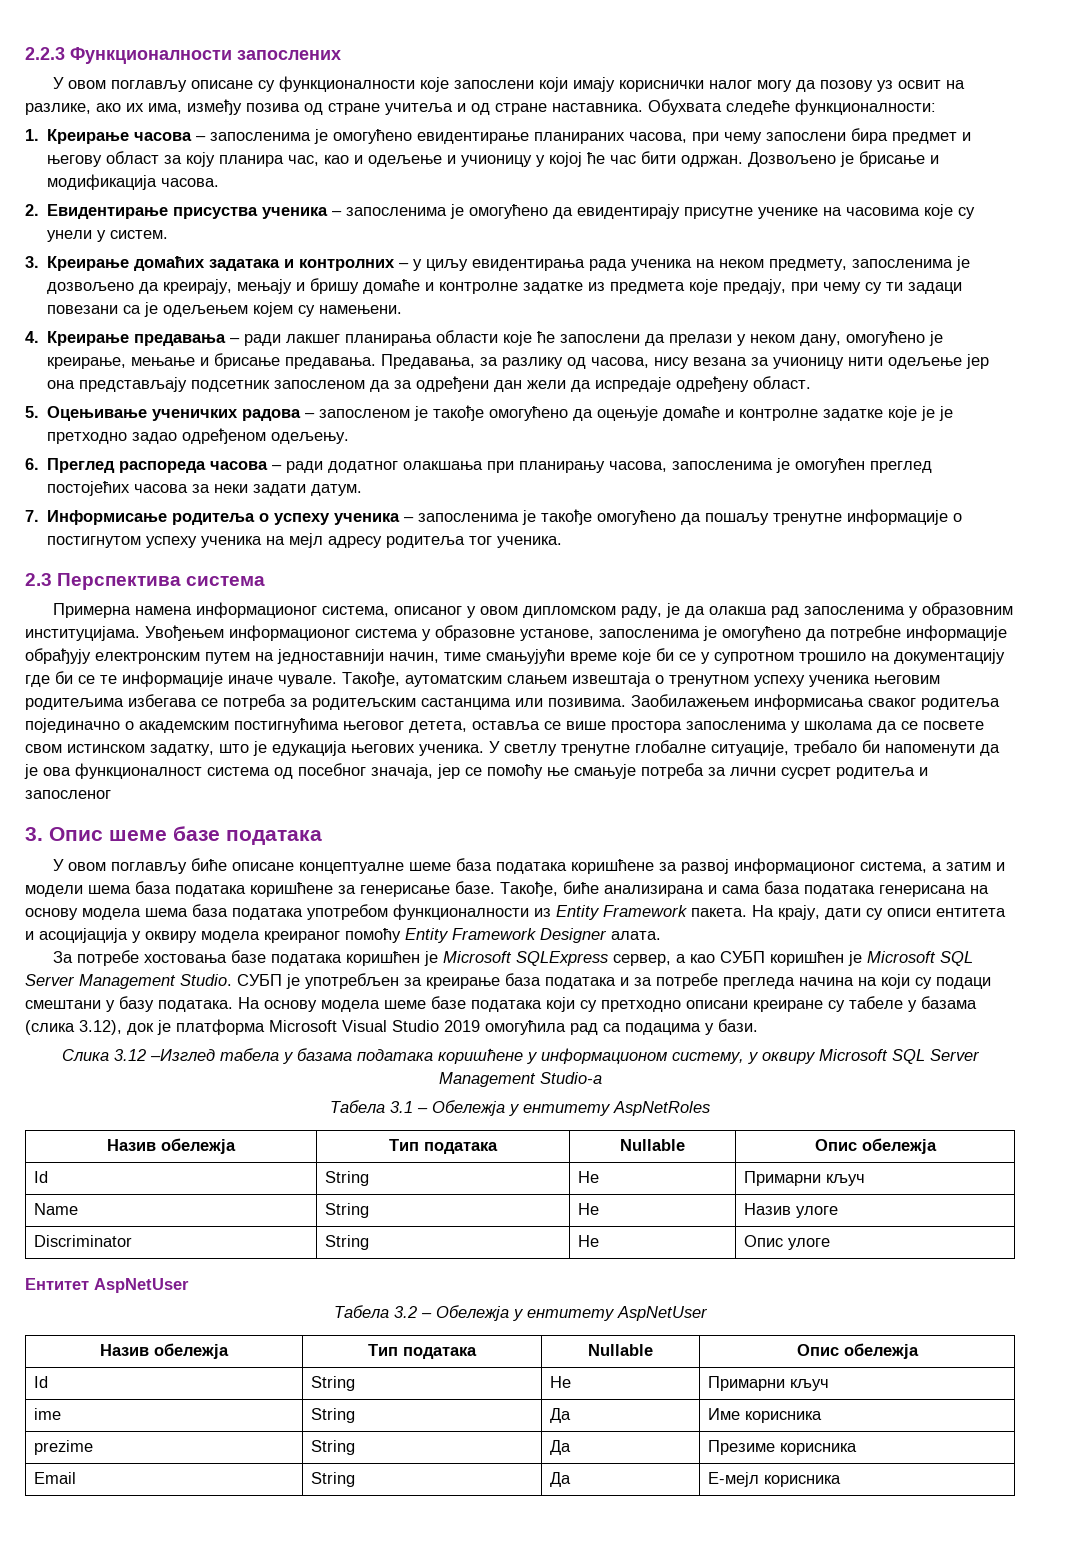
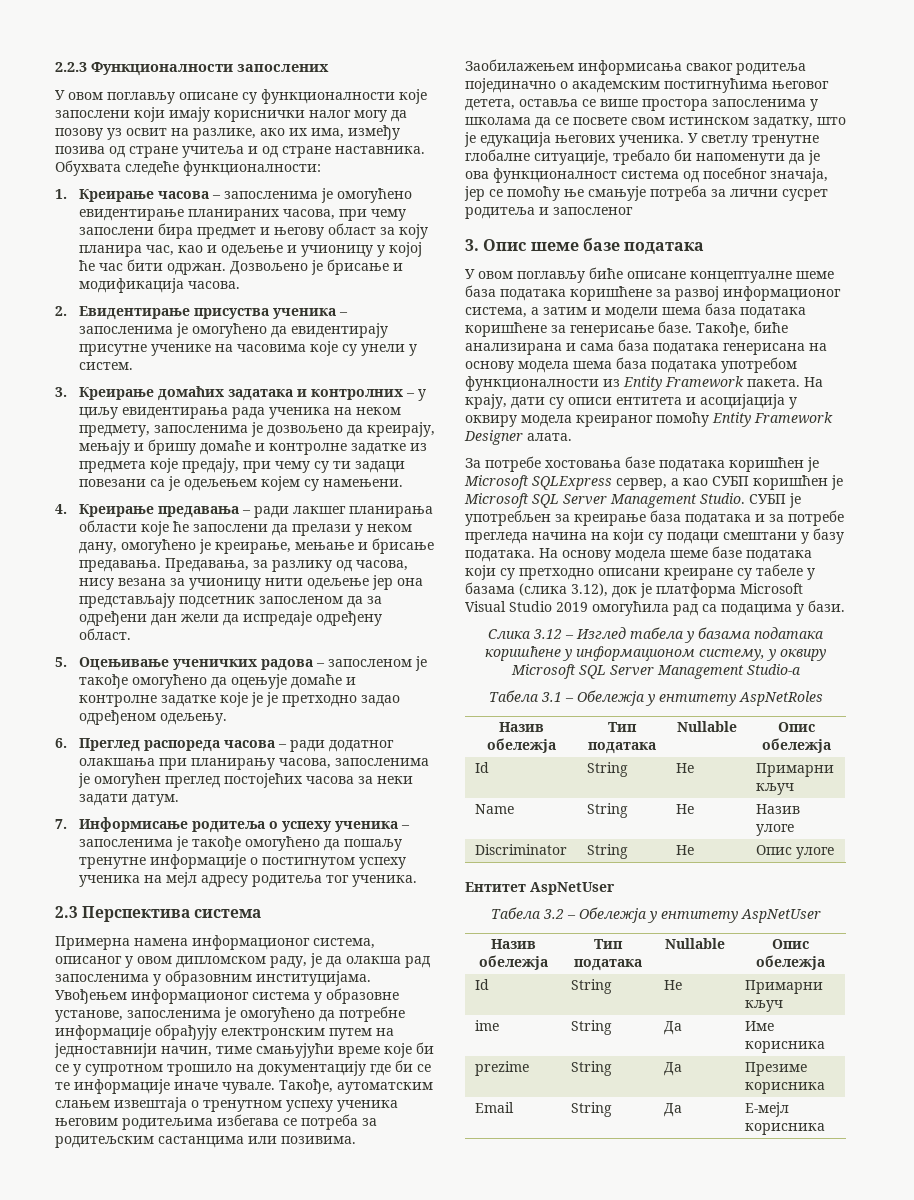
[149,1049,215,1061] –Изглед -> [565,627,626,639] – Изглед

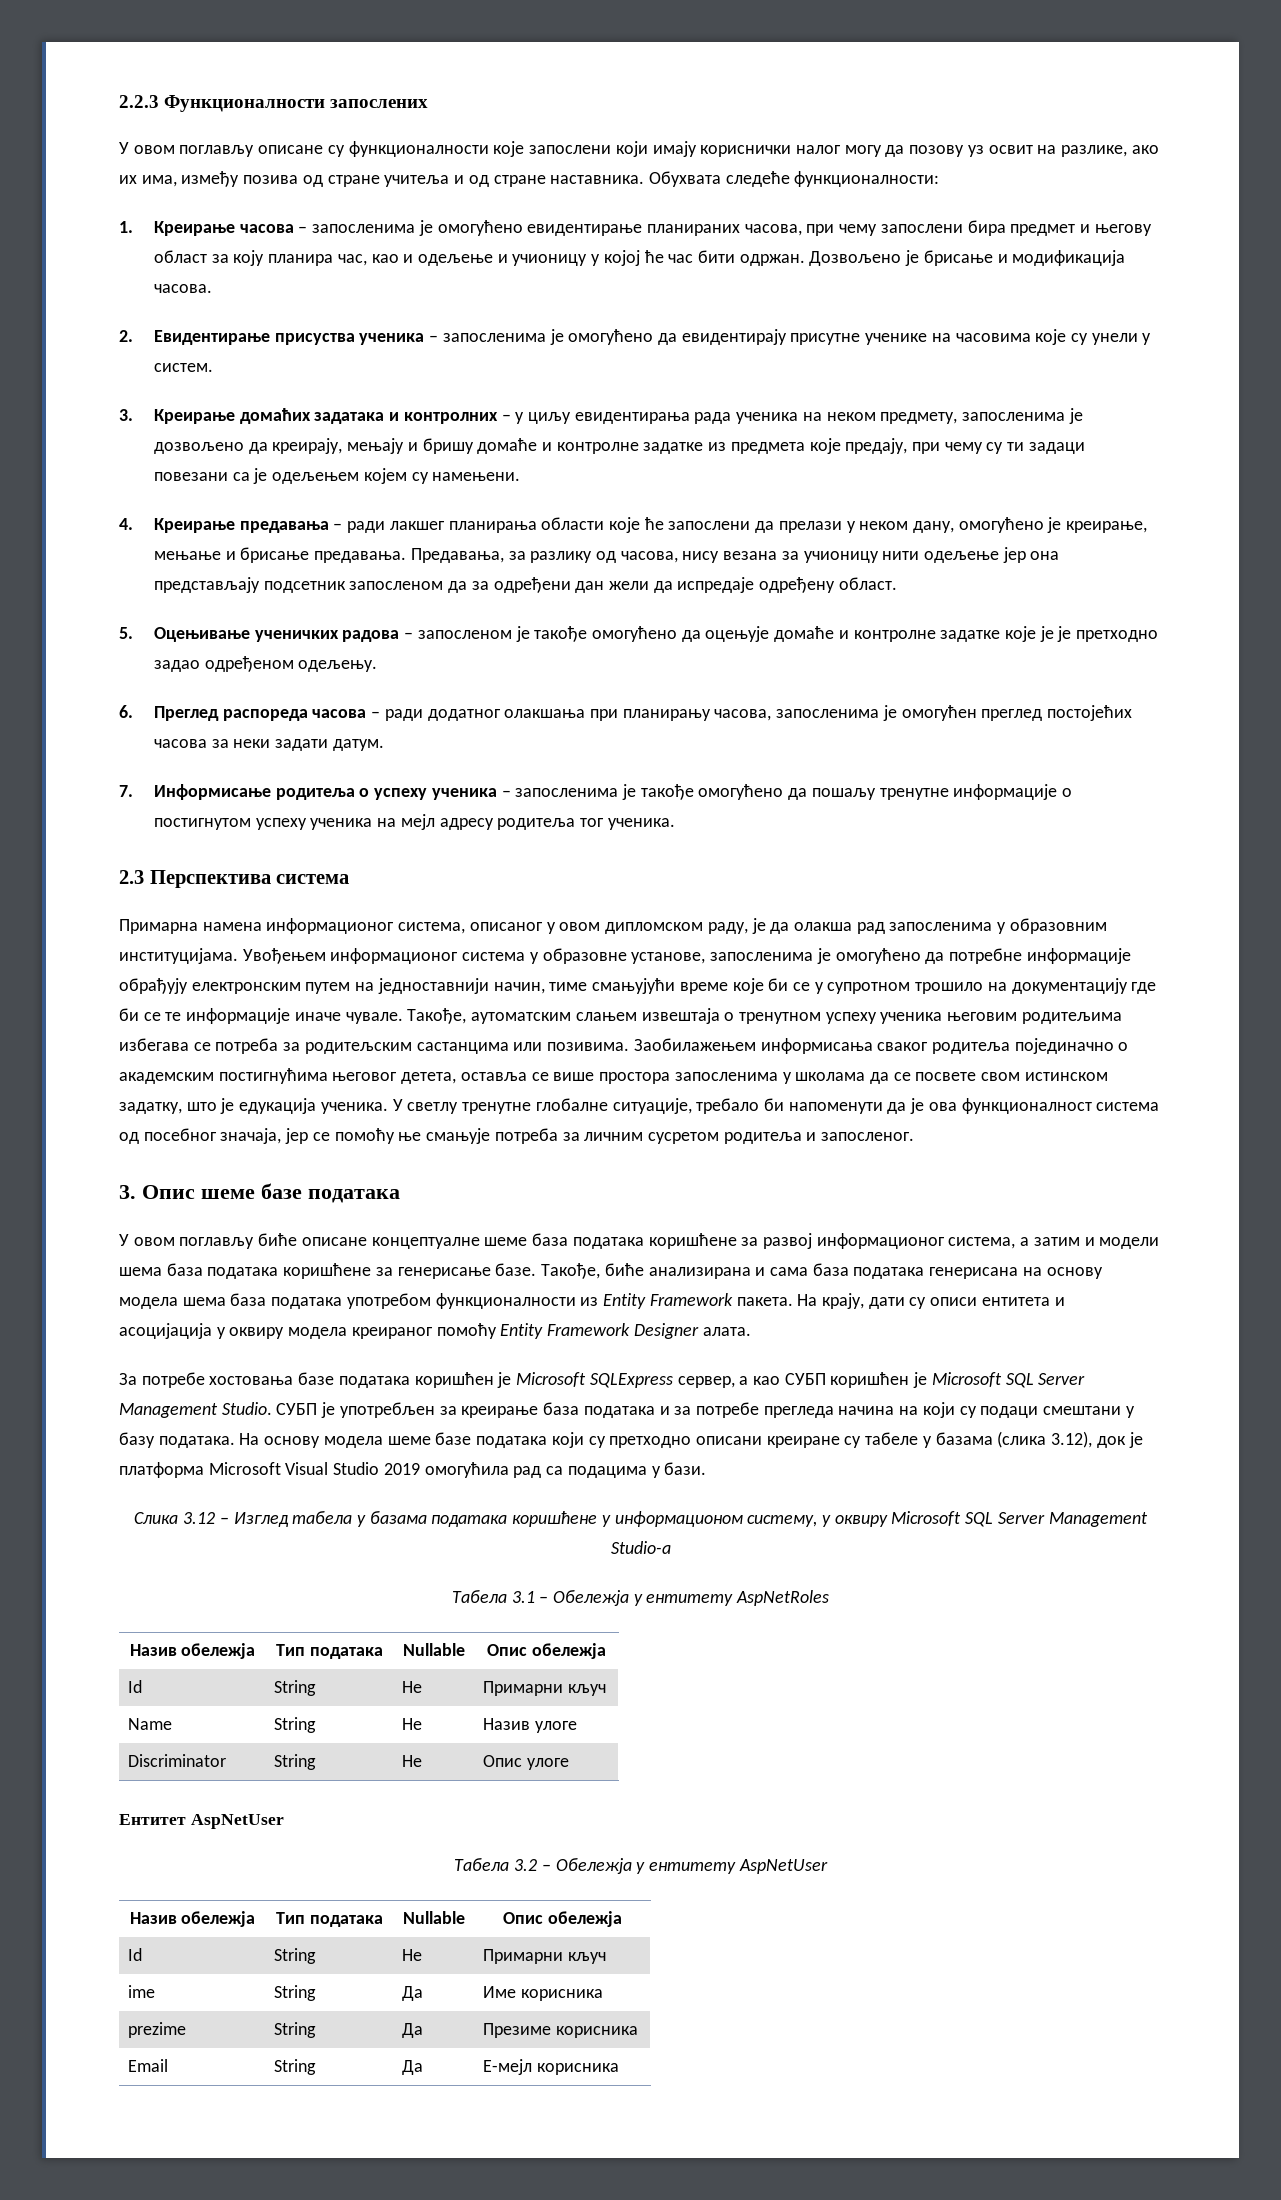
[55,936,130,950] Примерна -> [119,919,198,934] Примарна
[555,135,616,143] његових -> (317, 1106) none
[730,189,828,201] лични сусрет -> [584,1132,719,1144] личним сусретом
[553,207,633,215] запосленог -> [821,1132,915,1141] запосленог.

